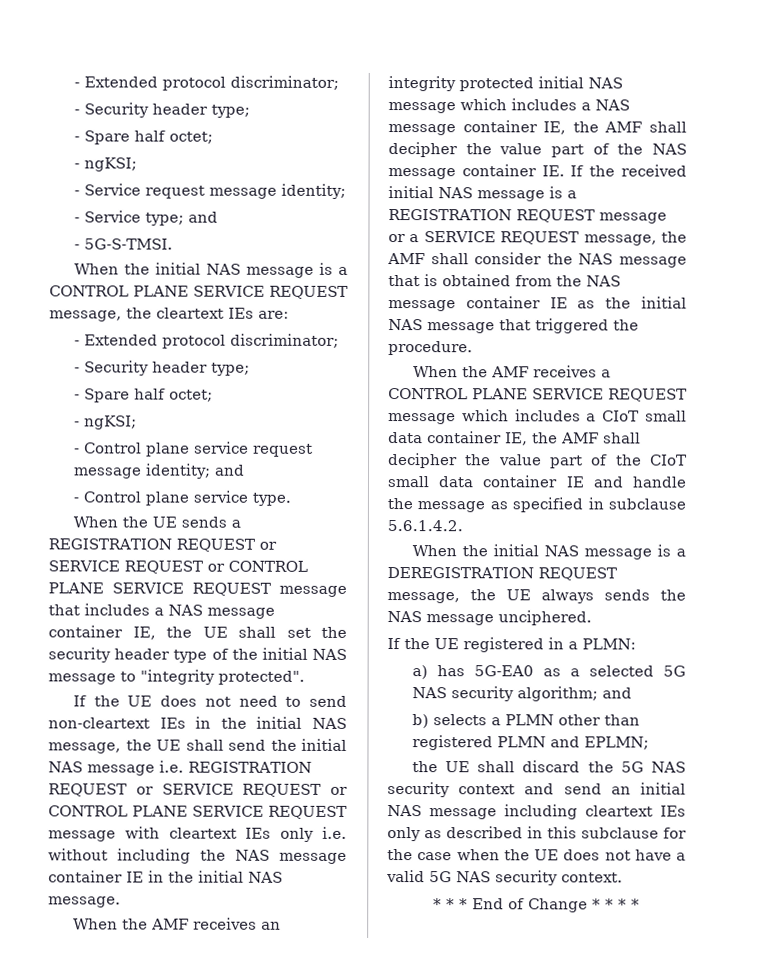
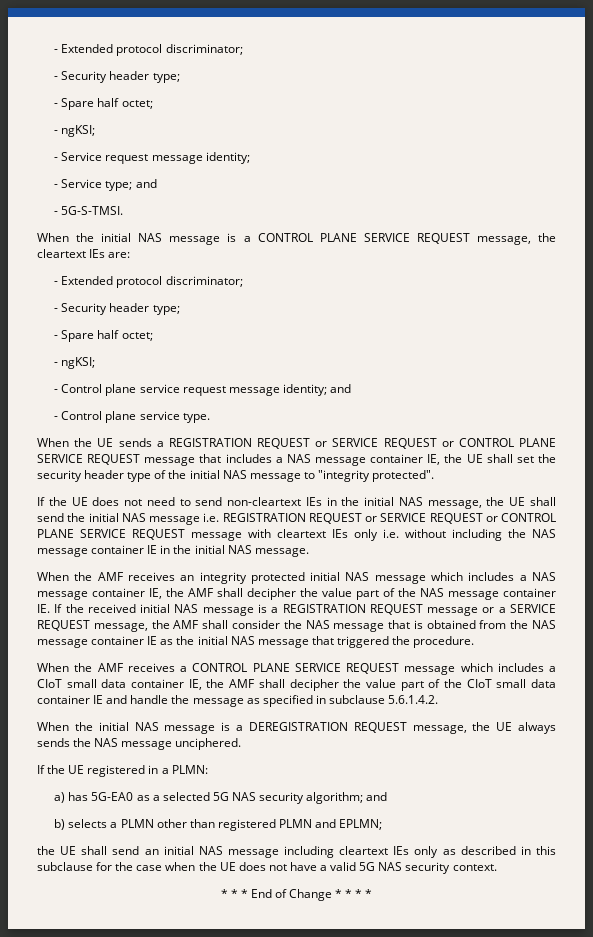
[522,760,686,773] [387,782,555,798] discard the 5G NAS security context and -> (108, 850) none

